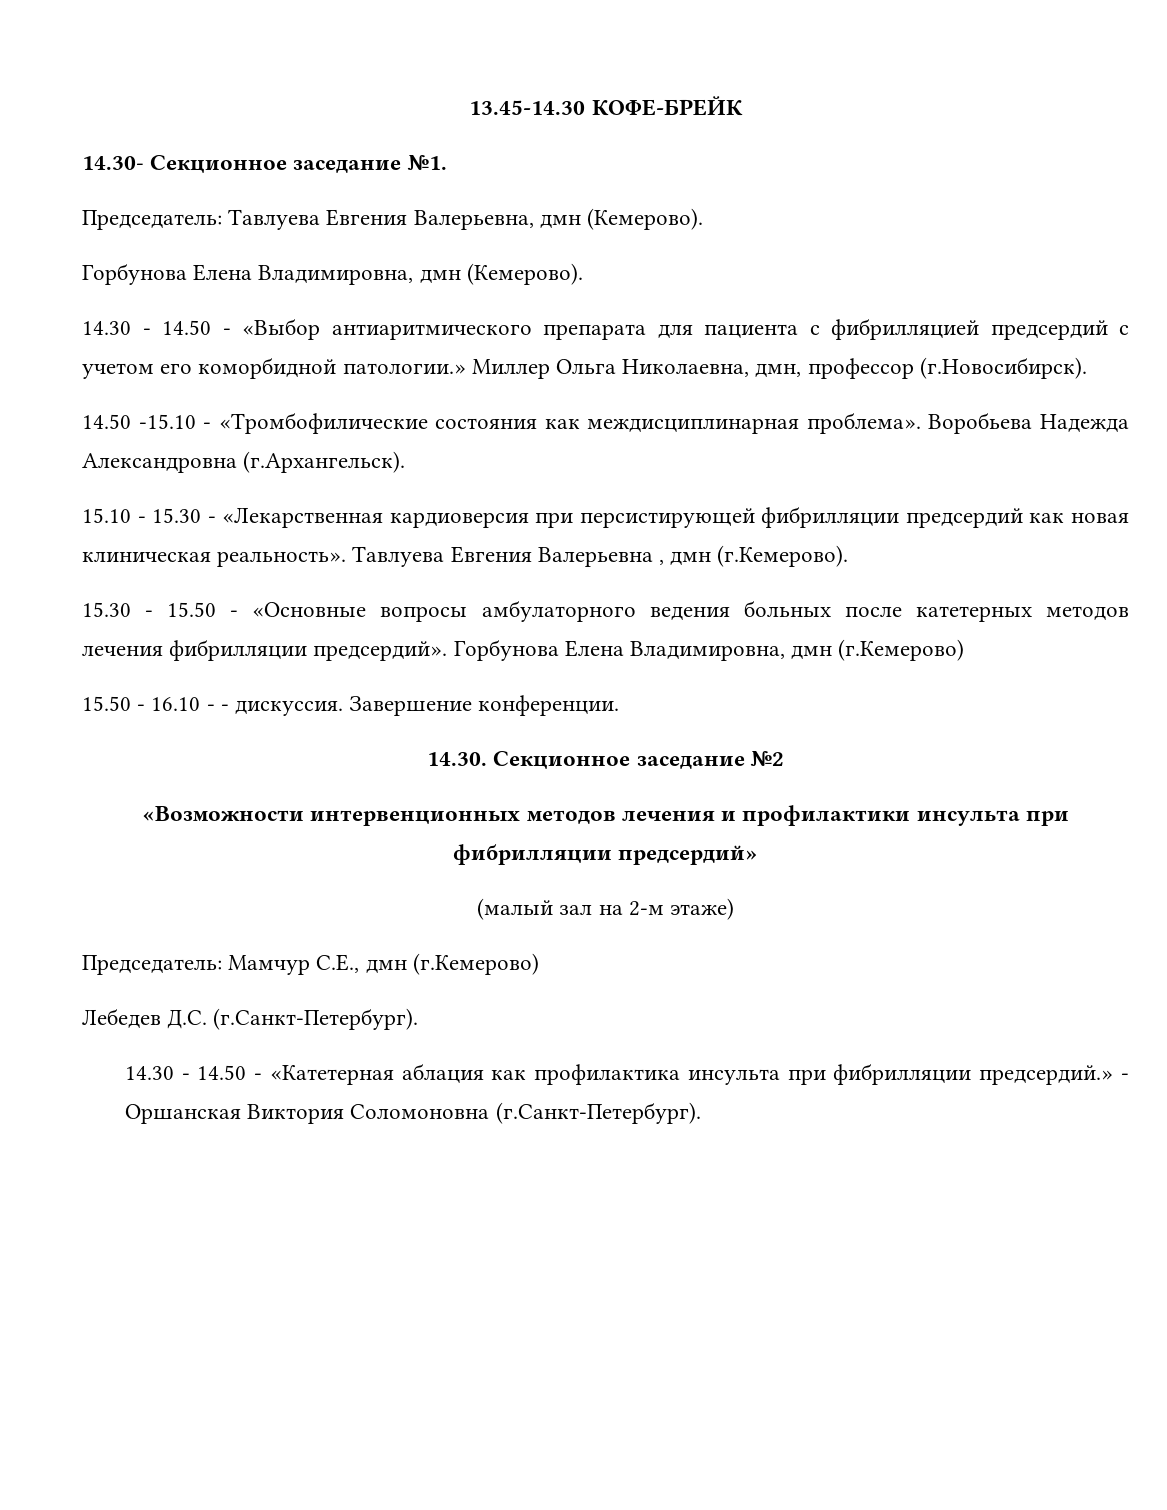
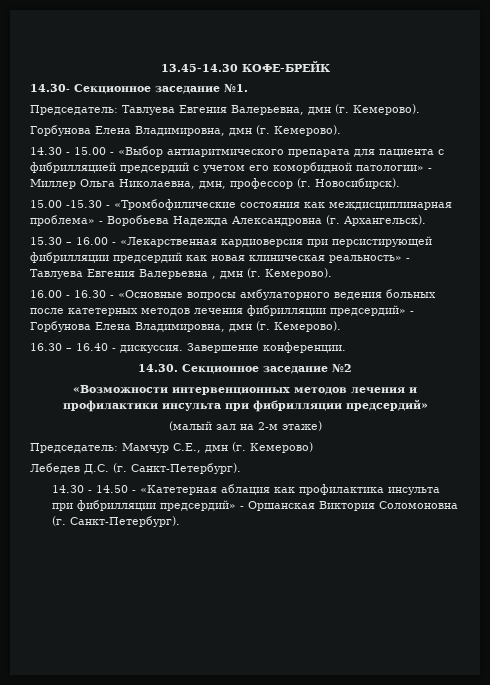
[587,208,704,230] [82,263,583,285] [82,320,211,335] (Кемерово). // Горбунова Елена Владимировна, дмн (Кемерово). // 14.30 - 14.50 -> [335,104,420,115] [30,125,341,136] [30,147,106,155] (г. Кемерово). // Горбунова Елена Владимировна, дмн (г. Кемерово). // 14.30 - 15.00
[342,363,466,374] патологии.» -> [356,165,432,171] патологии» -
[919,357,1087,379] [82,414,196,429] (г.Новосибирск). // 14.50 -15.10 -> [297,178,400,189] [30,200,102,208] (г. Новосибирск). // 15.00 -15.30
[806,412,921,434] проблема». -> [30,215,103,226] проблема» -
[243,451,406,473] [82,508,202,523] (г.Архангельск). // 15.10 - 15.30 -> [326,215,426,226] [30,237,108,245] (г. Архангельск). // 15.30 – 16.00
[217,551,347,567] реальность». -> [329,255,410,263] реальность» -
[717,545,849,567] [82,602,217,617] (г.Кемерово). // 15.30 - 15.50 -> [247,268,332,279] [30,290,106,298] (г. Кемерово). // 16.00 - 16.30
[313,639,965,661] [82,696,215,711] предсердий». Горбунова Елена Владимировна, дмн (г.Кемерово) // 15.50 - 16.10 - -> [330,305,414,316] [30,321,341,332] [30,343,108,351] предсердий» - Горбунова Елена Владимировна, дмн (г. Кемерово). // 16.30 – 16.40
[412,953,539,975] (г.Кемерово) -> [232,442,313,453] (г. Кемерово)
[213,1008,419,1030] (г.Санкт-Петербург). -> [113,463,241,474] (г. Санкт-Петербург).
[979,1065,1114,1085] предсердий.» -> [159,500,236,511] предсердий»
[495,1102,701,1124] (г.Санкт-Петербург). -> [51,516,180,527] (г. Санкт-Петербург).

